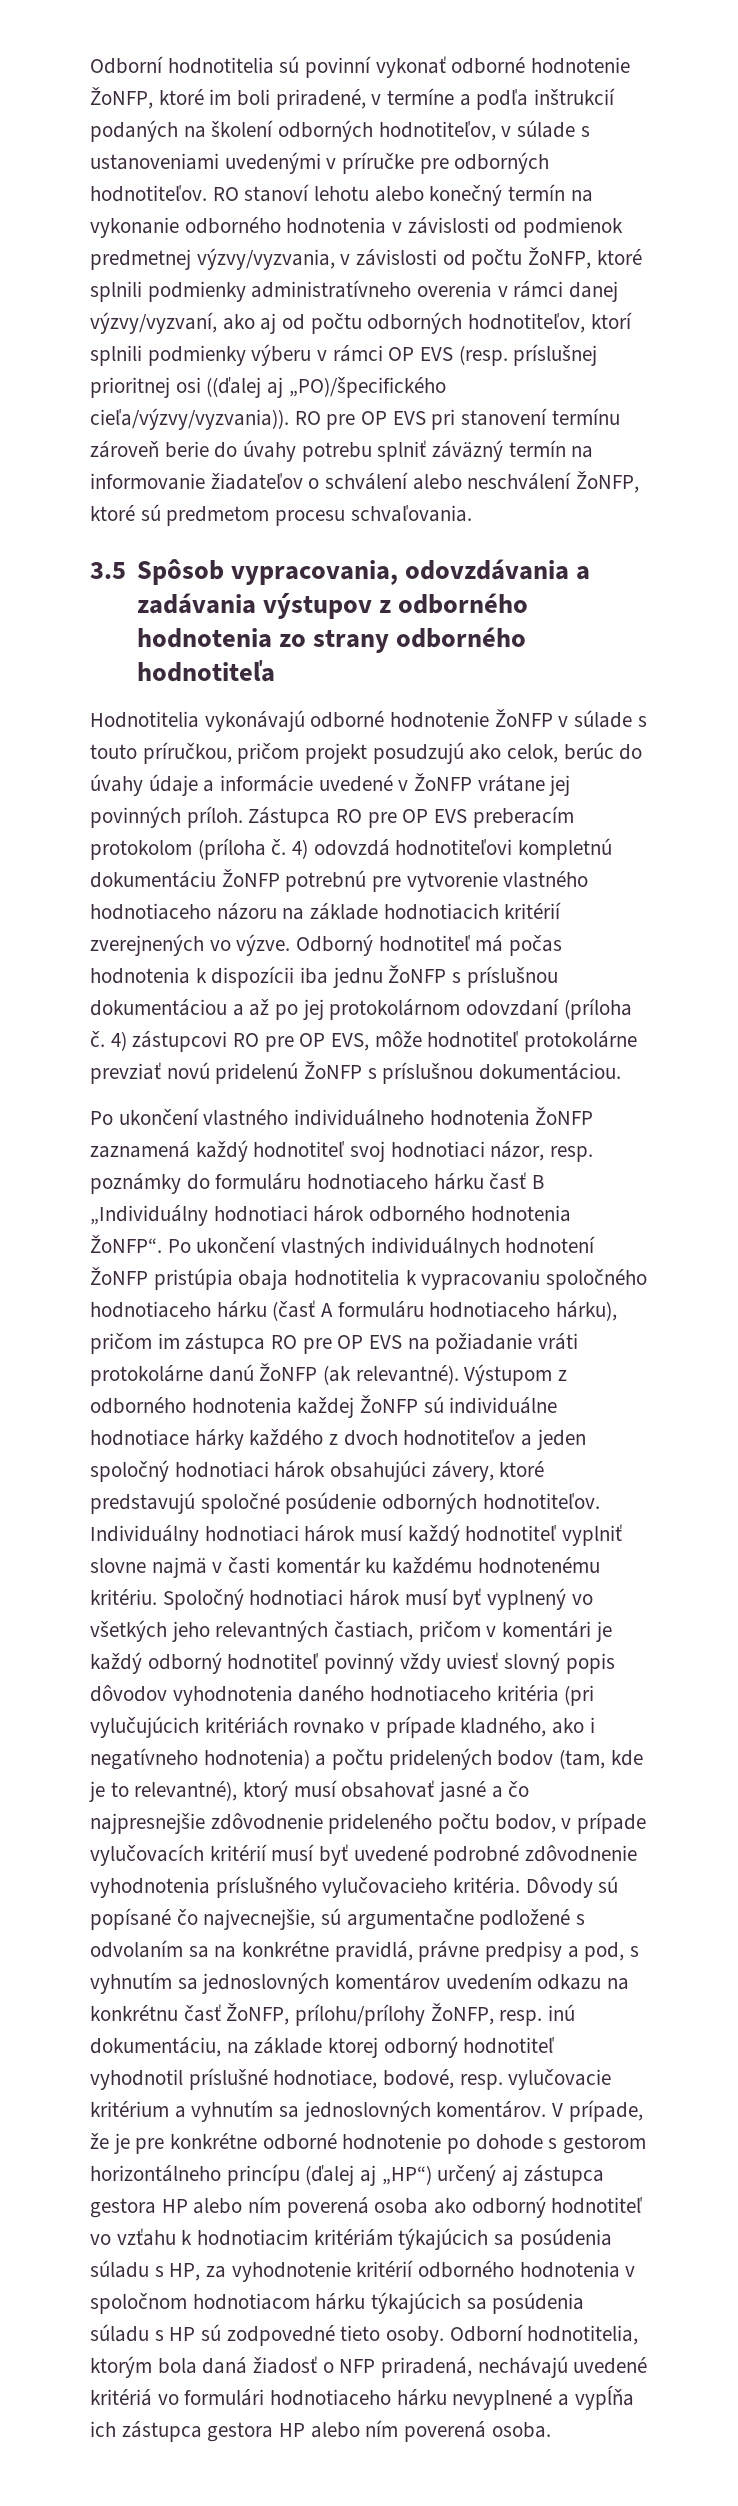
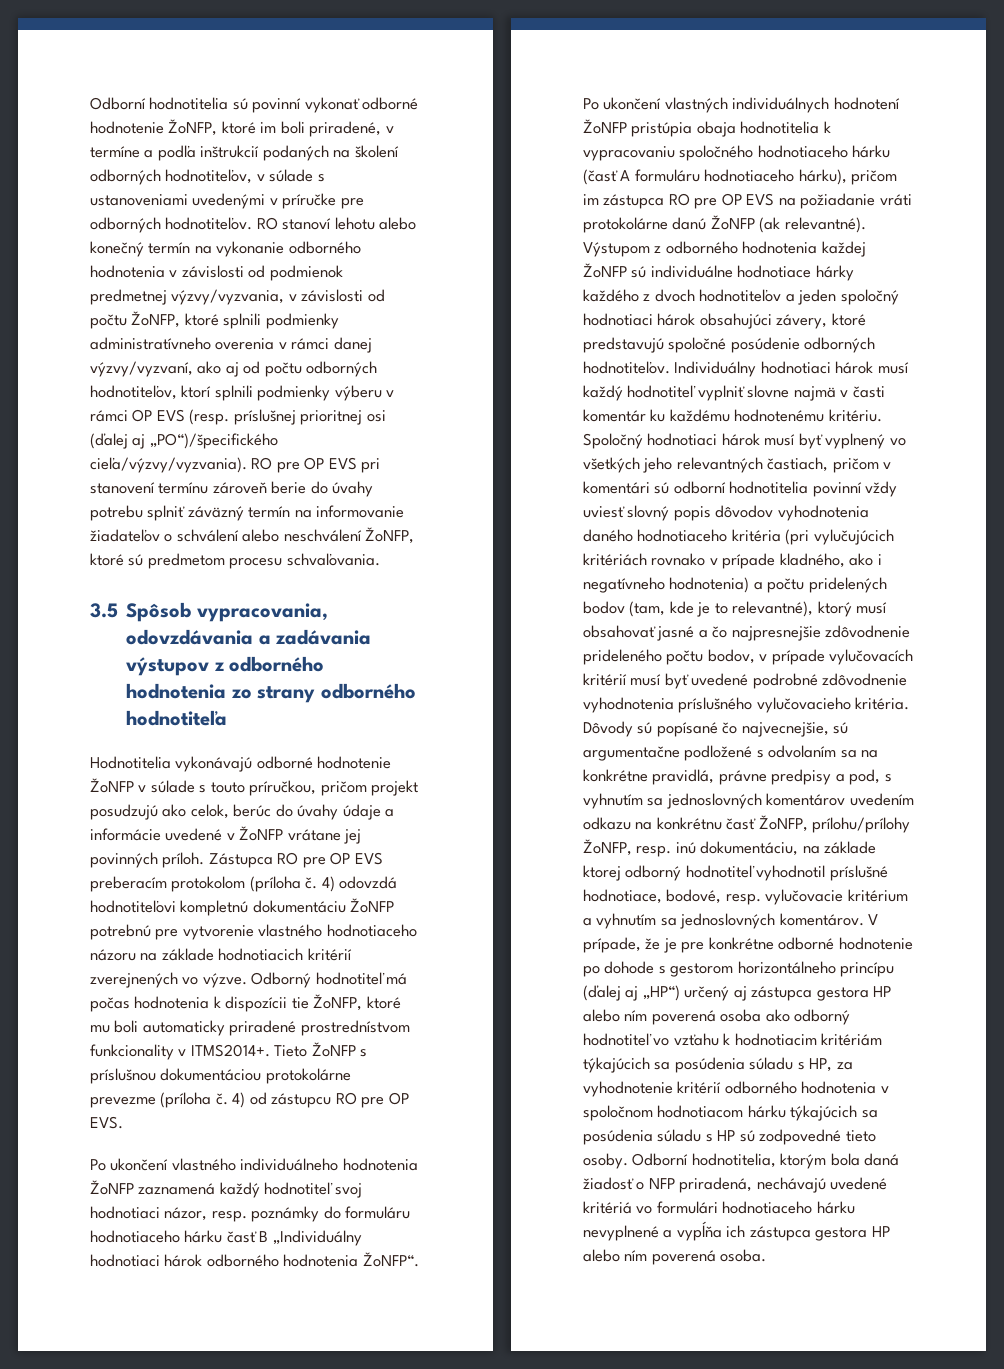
[206,377,446,398] [90,408,289,430] ((ďalej aj „PO)/špecifického cieľa/výzvy/vyzvania)). -> [90,433,278,449] [90,457,247,473] (ďalej aj „PO“)/špecifického cieľa/výzvy/vyzvania).
[300,965,558,988] [90,998,632,1020] [90,1031,638,1052] [90,1061,622,1084] iba jednu ŽoNFP s príslušnou dokumentáciou a až po jej protokolárnom odovzdaní (príloha č. 4) zástupcovi RO pre OP EVS, môže hodnotiteľ protokolárne prevziať novú pridelenú ŽoNFP s príslušnou dokumentáciou. -> [291,994,401,1011] [90,1020,410,1036] [90,1042,368,1060] [90,1068,351,1084] [90,1092,409,1108] [90,1116,123,1129] tie ŽoNFP, ktoré mu boli automaticky priradené prostrednístvom funkcionality v ITMS2014+. Tieto ŽoNFP s príslušnou dokumentáciou protokolárne prevezme (príloha č. 4) od zástupcu RO pre OP EVS.
[595,1621,612,1642] [90,1652,395,1674] je každý odborný hodnotiteľ povinný -> [654,481,862,497] sú odborní hodnotitelia povinní

